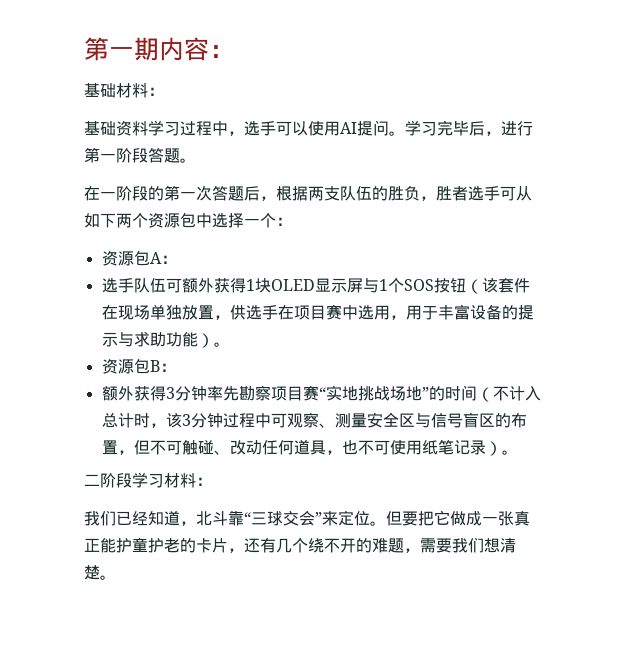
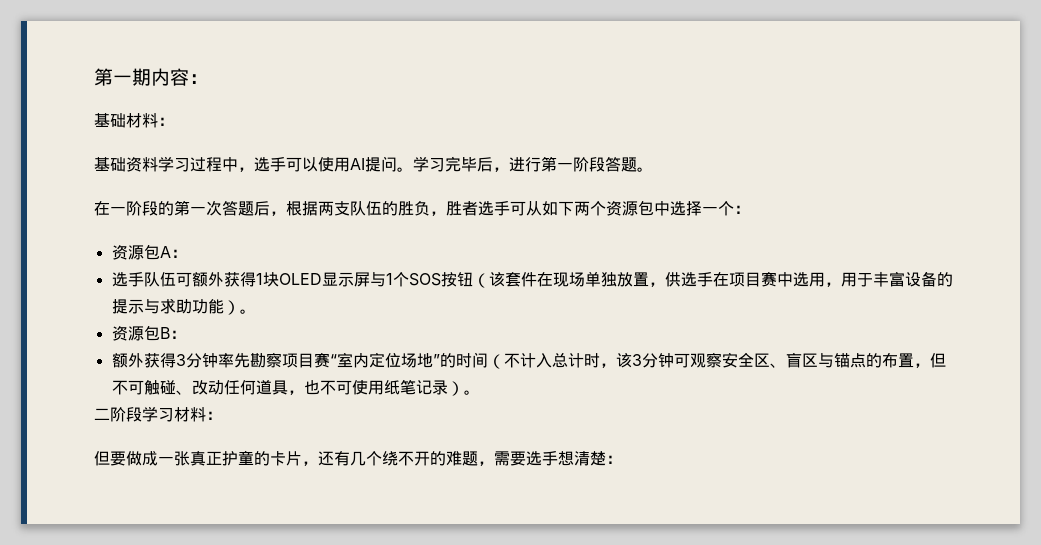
[325,385,390,401] 实地挑战 -> [336,352,401,368] 室内定位
[222,412,495,428] 过程中可观察、测量安全区与信号盲区 -> [673,352,866,368] 可观察安全区、盲区与锚点
[84,510,450,526] 我们已经知道，北斗靠“三球交会”来定位。但要把它 -> [94,451,126,466] 但要
[100,537,180,553] 能护童护老 -> [222,450,254,466] 护童
[452,538,516,553] [84,565,116,580] 我们想清楚。 -> [526,451,622,466] 选手想清楚：

